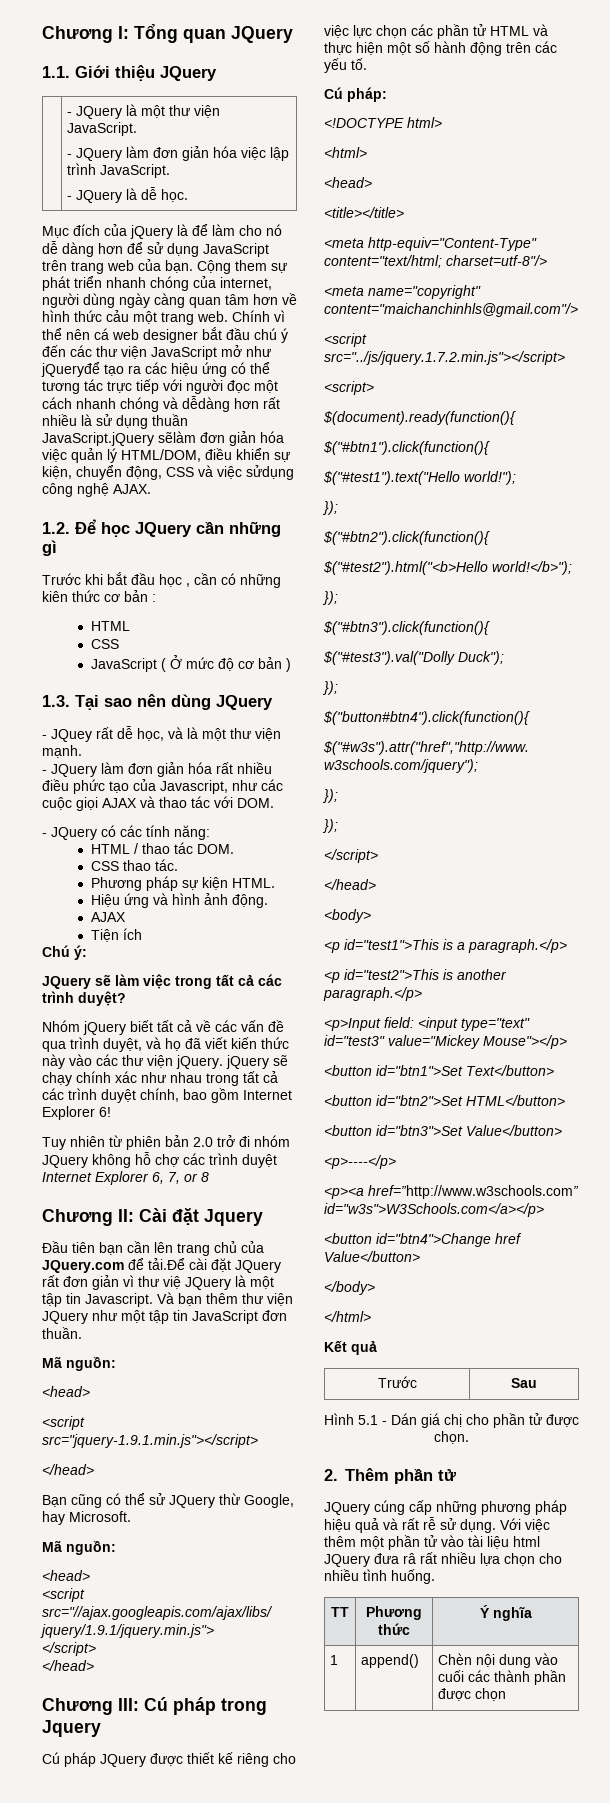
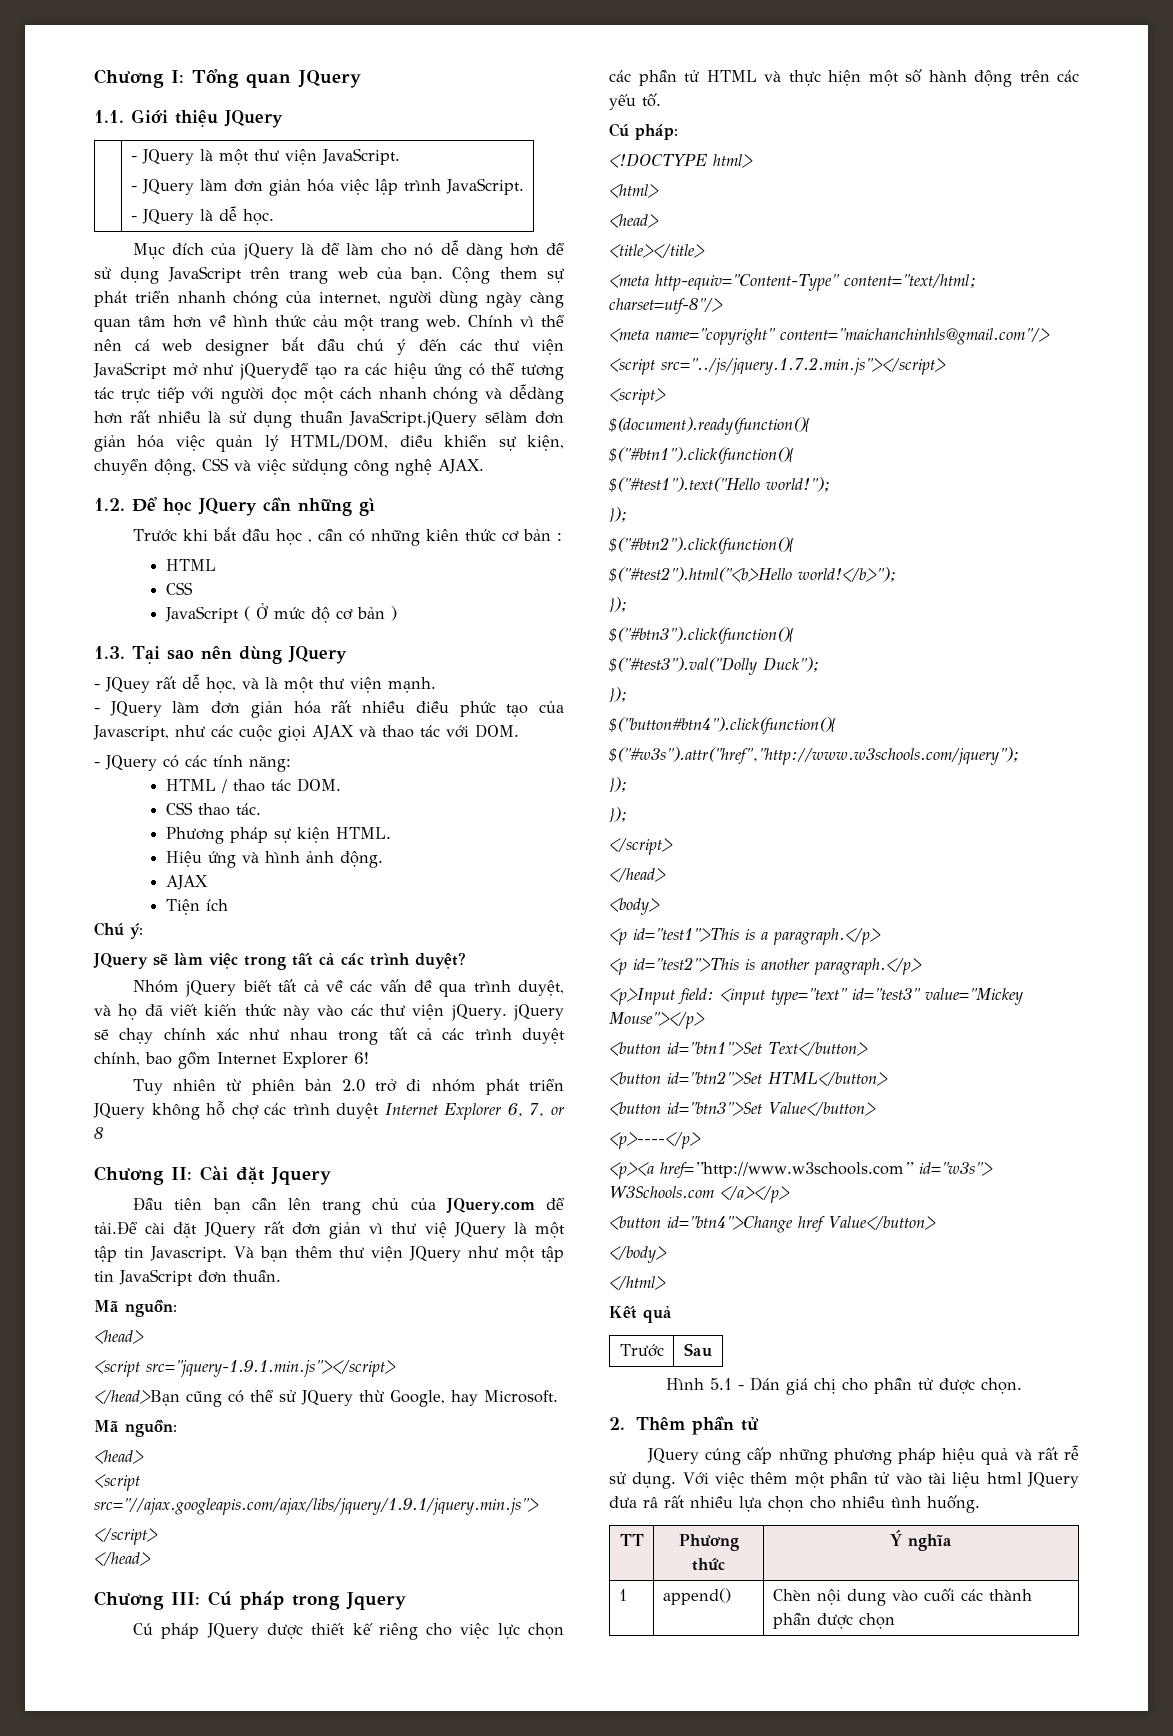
(290, 1141) none -> [485,1078,565,1095] phát triển
[42,1464,94,1475] [42,1495,67,1507] </head> // Bạn -> [94,1390,180,1406] </head>Bạn
[324,1203,544,1217] id="w3s">W3Schools.com</a></p> -> [918,1162,993,1176] [609,1186,790,1203] id="w3s"> W3Schools.com </a></p>

